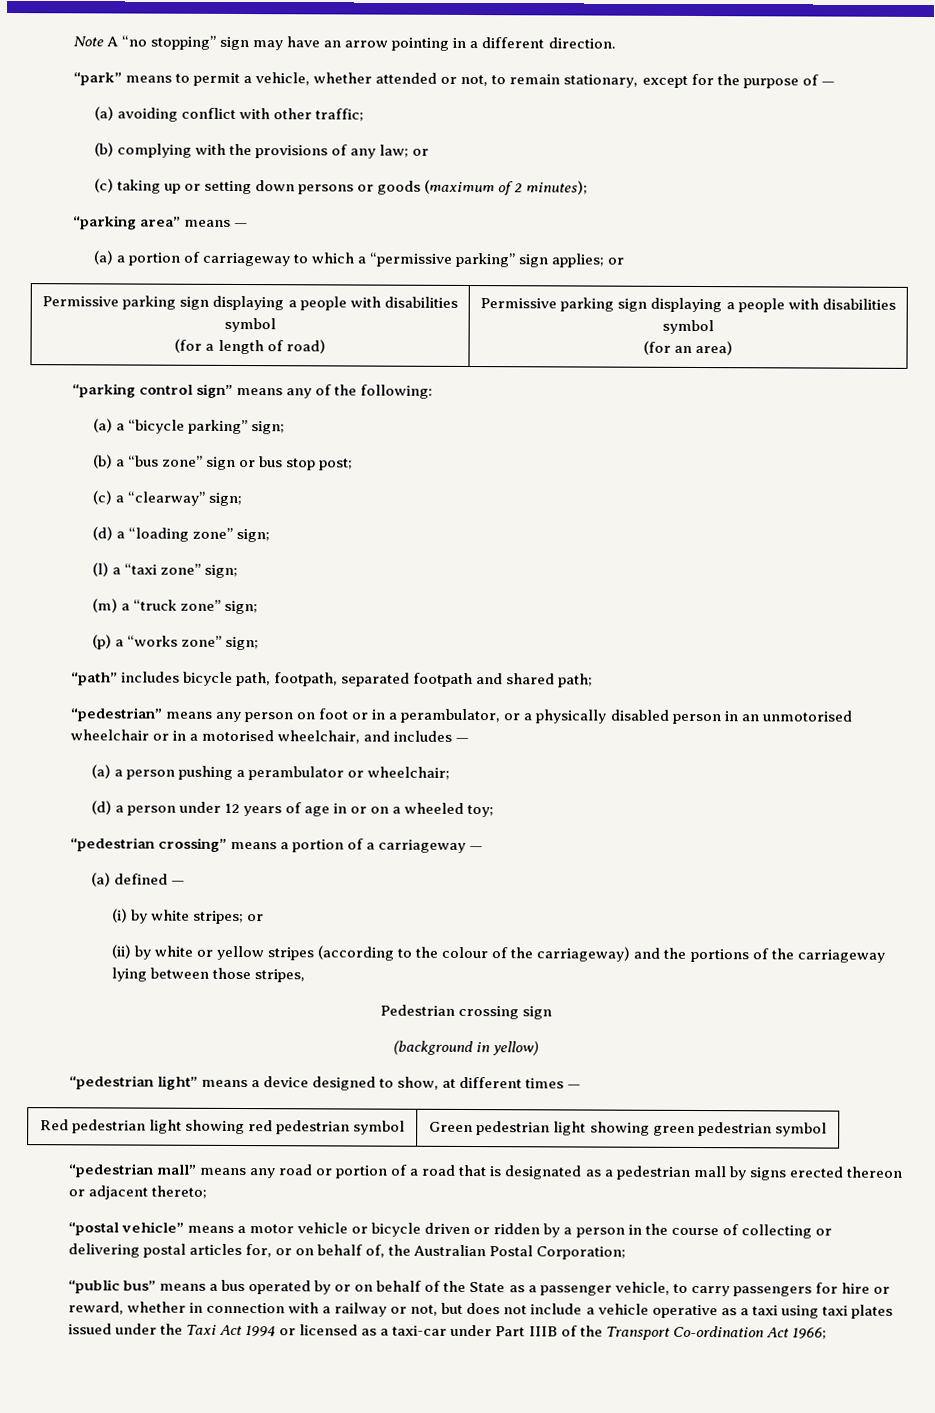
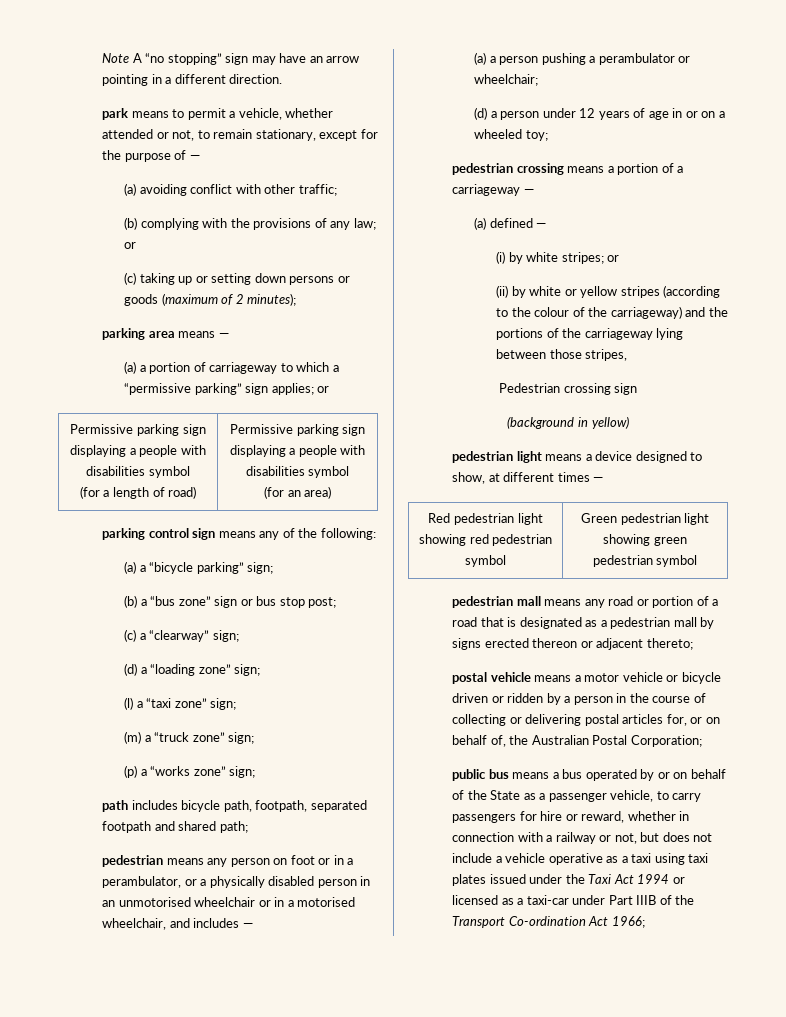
[72,72,122,86] “park” -> [102,108,129,120] park
[72,215,181,230] “parking area” -> [102,328,175,340] parking area
[71,383,233,398] “parking control sign” -> [102,528,216,540] parking control sign
[70,672,118,686] “path” -> [102,800,129,812] path
[69,707,162,722] “pedestrian” -> [102,855,164,867] pedestrian
[69,837,227,852] “pedestrian crossing” -> [452,163,564,175] pedestrian crossing
[68,1075,198,1090] “pedestrian light” -> [452,451,542,463] pedestrian light
[67,1163,196,1178] “pedestrian mall” -> [452,596,541,608] pedestrian mall
[67,1221,184,1236] “postal vehicle” -> [452,672,531,684] postal vehicle
[67,1279,156,1294] “public bus” -> [452,769,509,781] public bus

